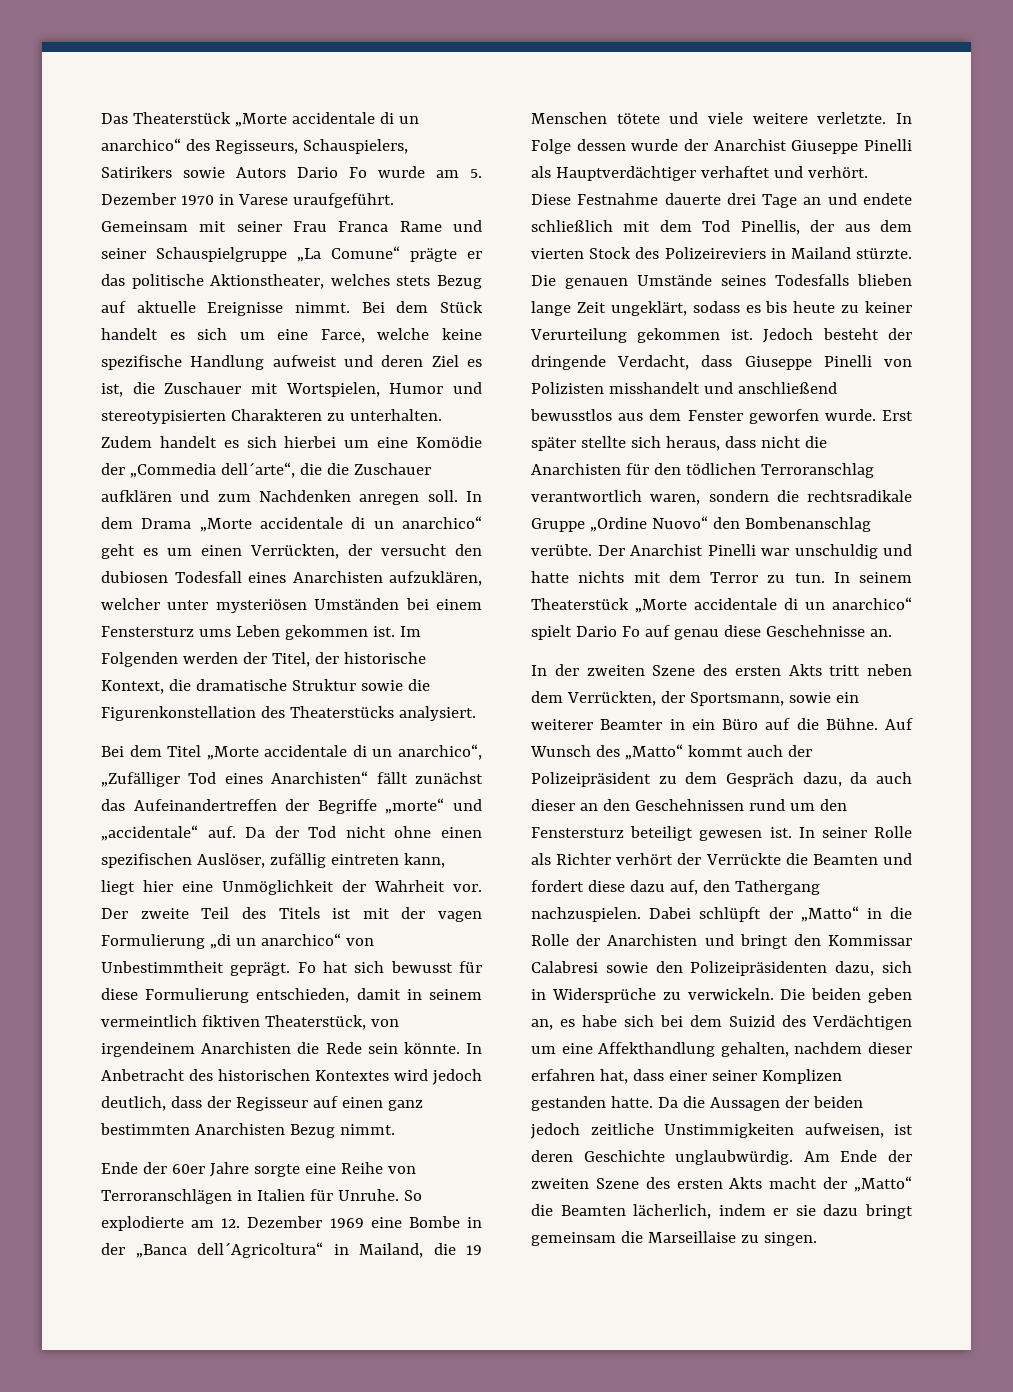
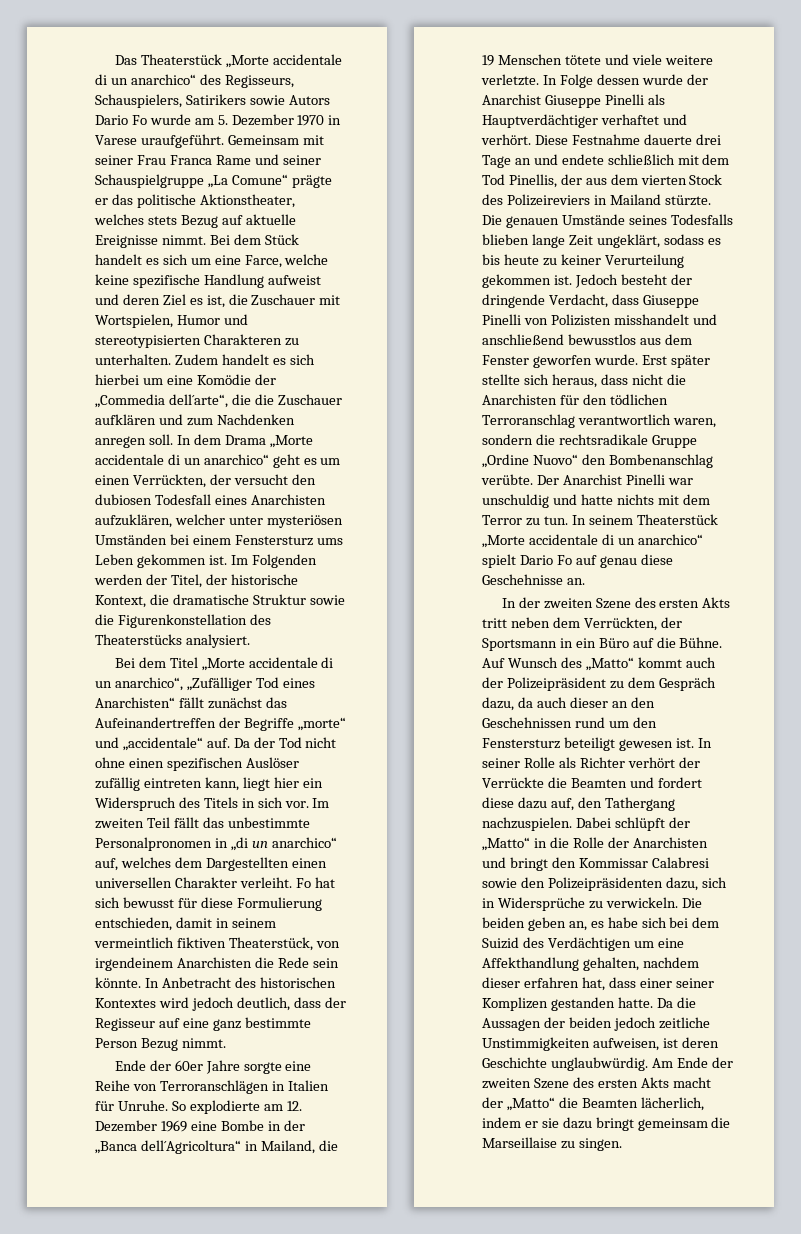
[196,853,265,868] Auslöser, -> [245,757,299,768] Auslöser
[182,880,482,895] [101,907,482,922] [101,933,374,949] [101,961,291,976] eine Unmöglichkeit der Wahrheit vor. Der zweite Teil des Titels ist mit der vagen Formulierung „di un anarchico“ von Unbestimmtheit geprägt. -> [302,778,323,788] [95,797,330,811] [95,817,310,829] [95,837,337,851] [95,857,327,871] [95,877,292,888] ein Widerspruch des Titels in sich vor. Im zweiten Teil fällt das unbestimmte Personalpronomen in „di un anarchico“ auf, welches dem Dargestellten einen universellen Charakter verleiht.
[341,1097,423,1111] [100,1123,285,1135] einen ganz bestimmten Anarchisten -> [182,1017,311,1031] [95,1038,138,1048] eine ganz bestimmte Person
[689,692,859,706] [531,719,663,730] Sportsmann, sowie ein weiterer Beamter -> [482,638,557,651] Sportsmann

